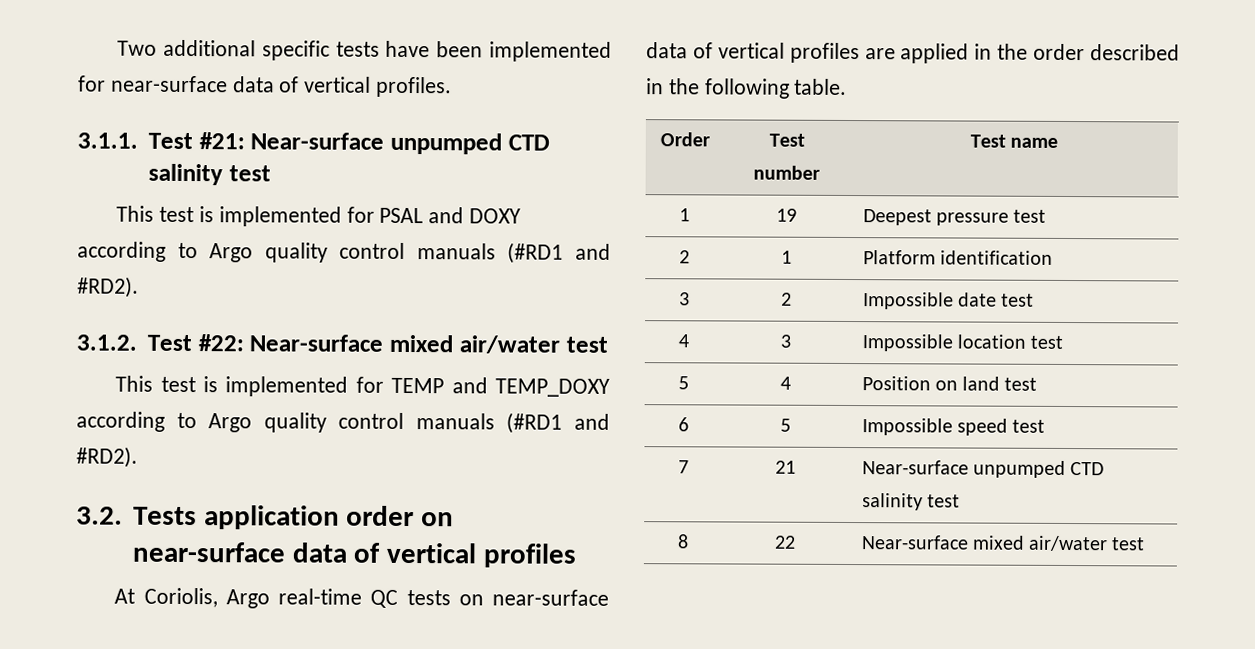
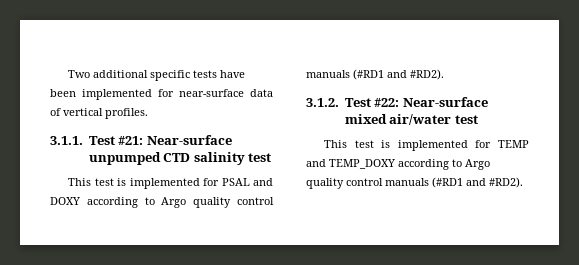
[76,505,455,530] [131,541,578,568] [114,587,609,609] [646,42,1180,64] [646,78,848,99] [659,132,710,147] [768,133,805,147] [753,165,820,180] [969,134,1059,148] [679,208,690,222] [776,208,797,222] [862,209,1047,226] [679,250,690,264] [781,250,792,264] [862,250,1053,265] [679,292,690,306] [781,292,792,306] [862,292,1035,310] [678,334,689,348] [780,334,791,348] [861,334,1064,352] [678,376,689,390] [780,376,791,390] [861,376,1038,391] [678,417,689,432] [780,418,791,432] [861,418,1046,436] [678,460,689,474] [775,460,796,474] [861,460,1105,478] [861,493,960,511] [677,534,689,549] [774,535,796,549] [860,535,1146,552] // 3.2. Tests application order on near-surface data of vertical profiles // At Coriolis, Argo real-time QC tests on near-surface data of vertical profiles are applied in the order described in the following table. // Order | Test number | Test name // 1 | 19 | Deepest pressure test // 2 | 1 | Platform identification // 3 | 2 | Impossible date test // 4 | 3 | Impossible location test // 5 | 4 | Position on land test // 6 | 5 | Impossible speed test // 7 | 21 | Near-surface unpumped CTD salinity test // 8 | 22 | Near-surface mixed air/water test -> (523, 182) none

